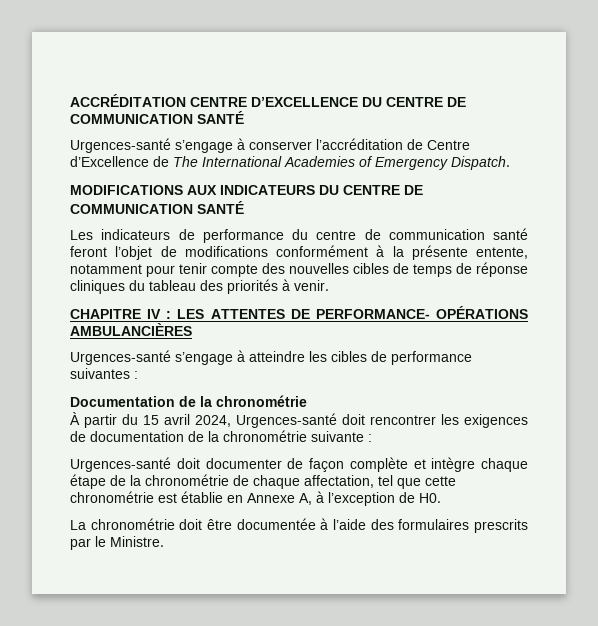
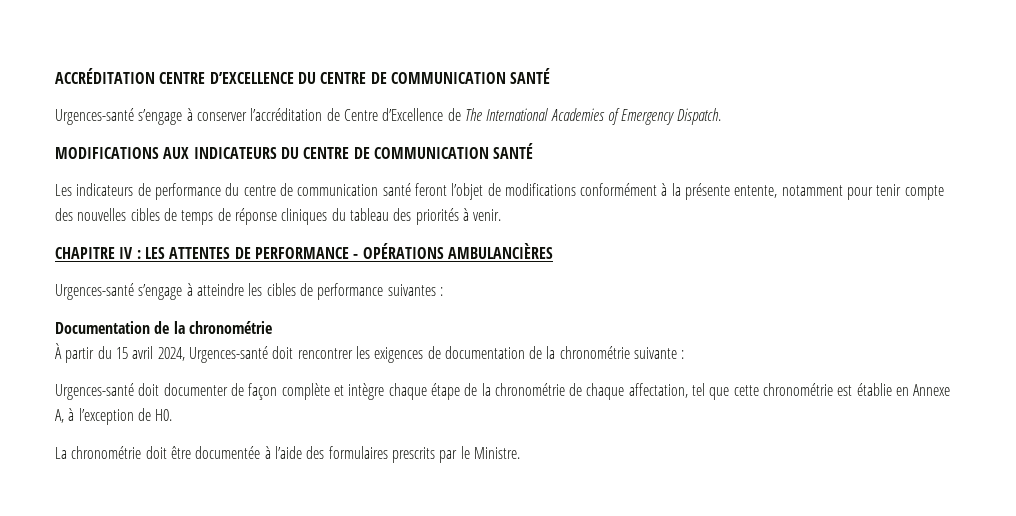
[315,309,430,319] PERFORMANCE- -> [254,247,359,259] PERFORMANCE -

